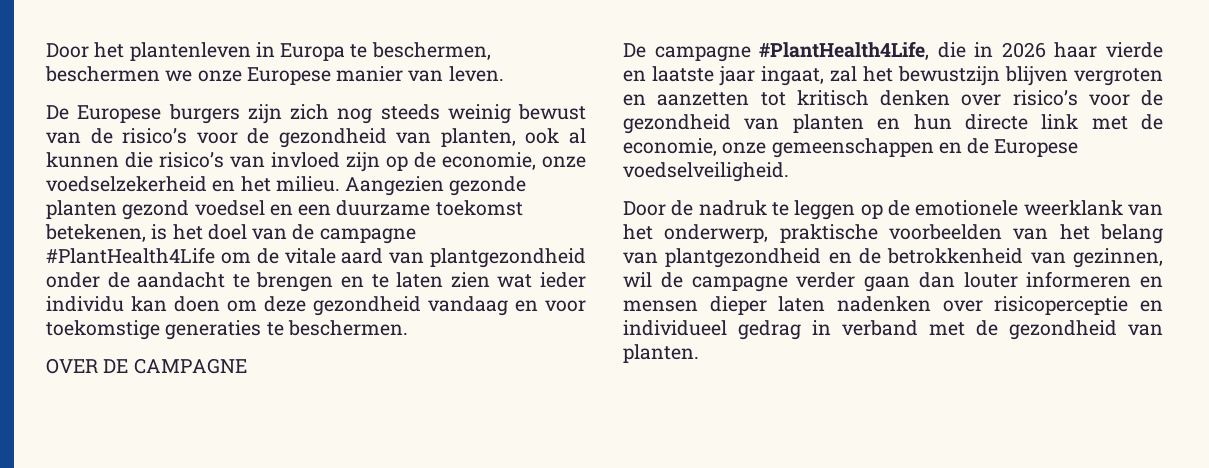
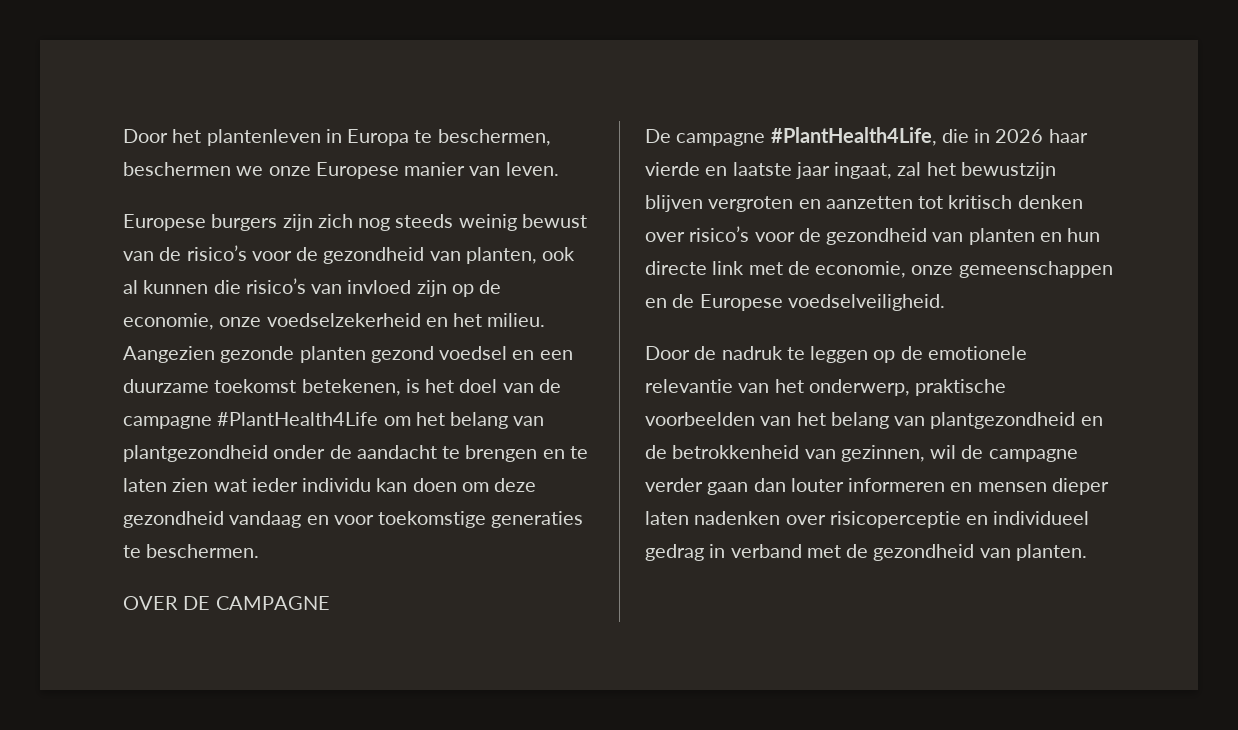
[46,105,69,120] De -> (559, 169) none
[256,248,384,264] de vitale aard -> [415,412,509,429] het belang
[1023,200,1123,216] weerklank -> [645,379,733,393] relevantie

